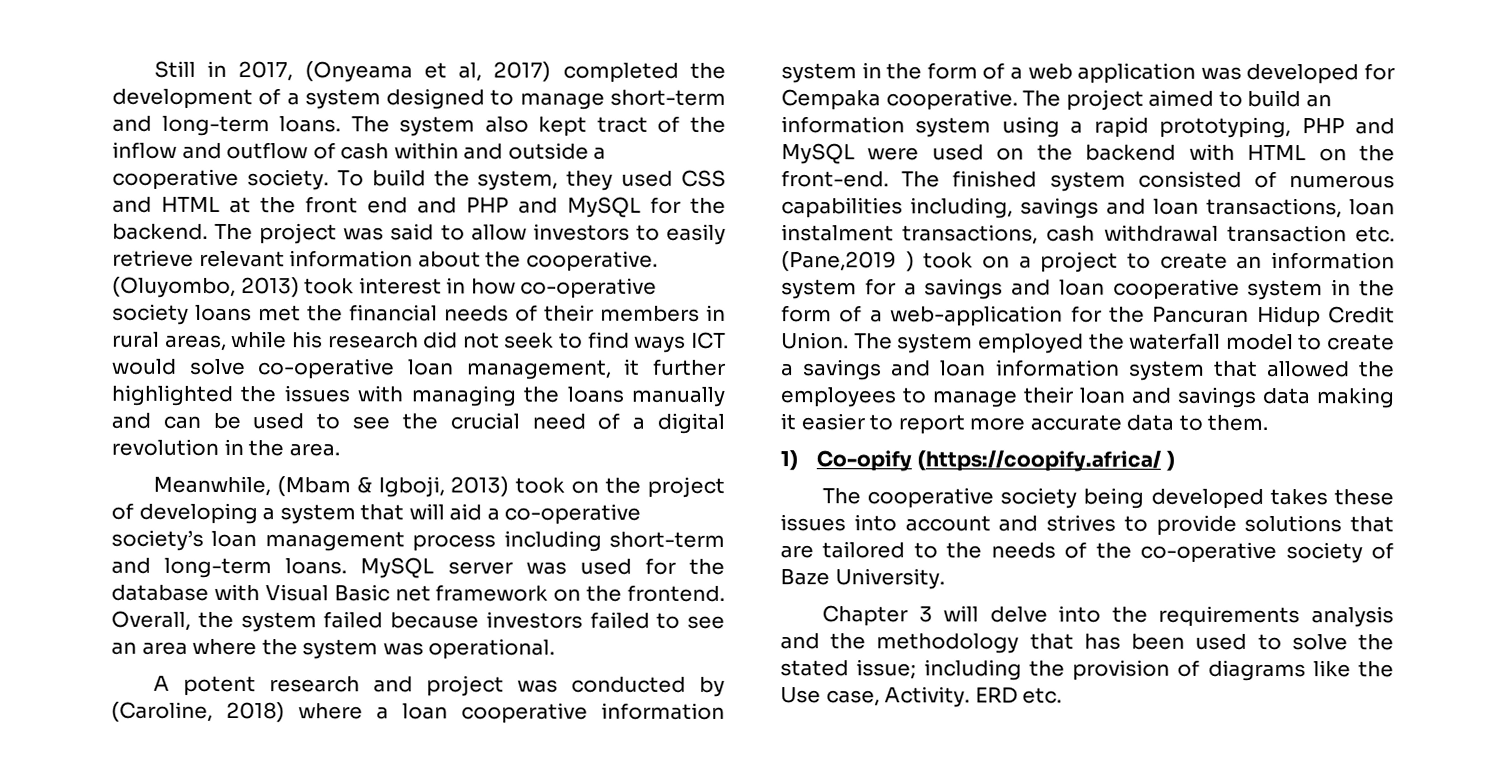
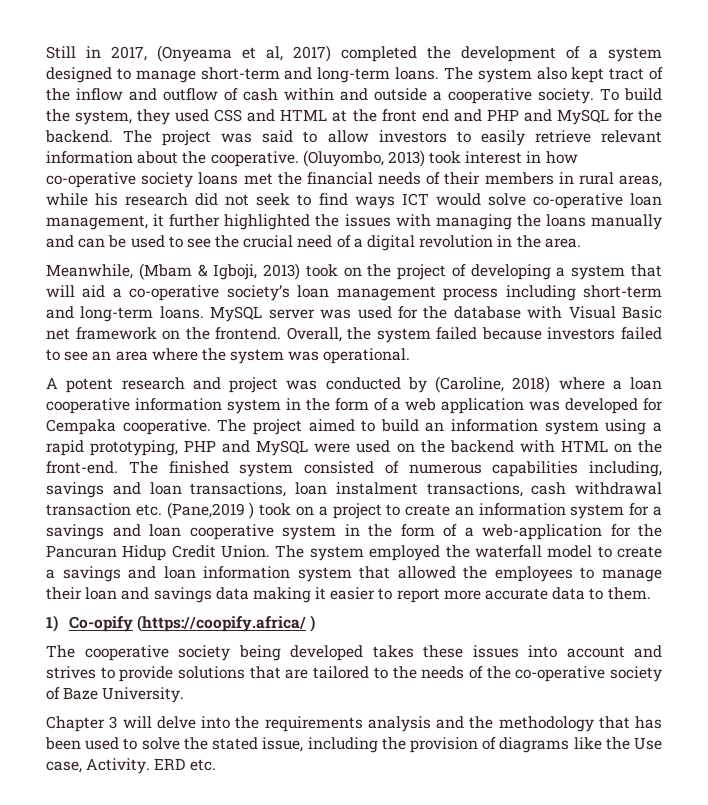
[856,659,917,680] issue; -> [262,737,304,752] issue,

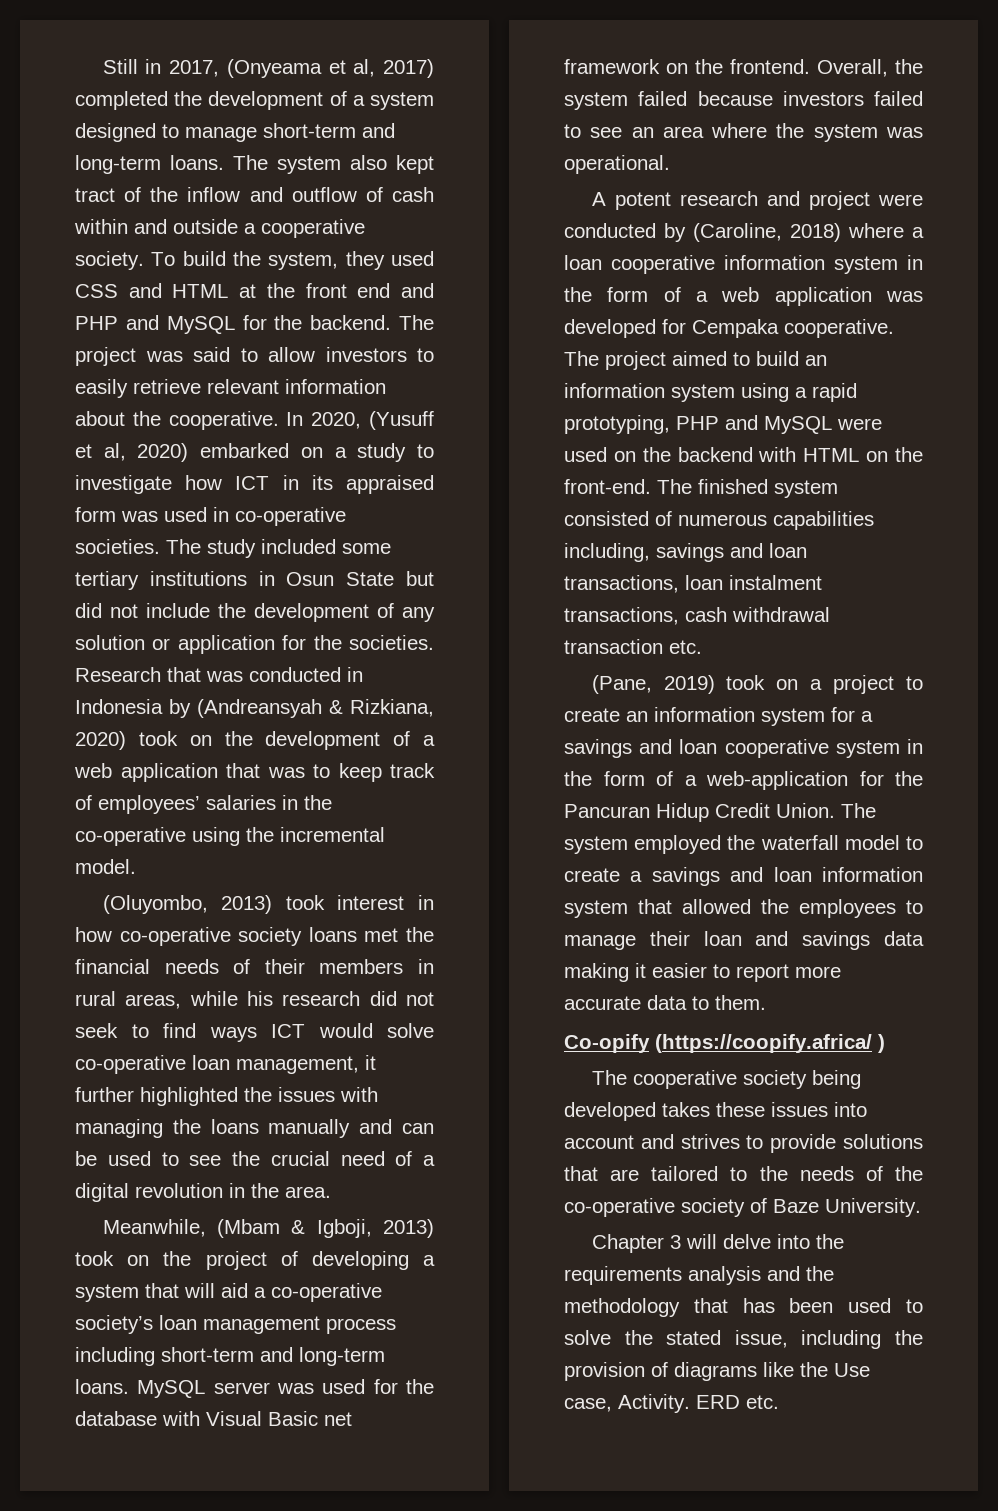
(299, 159) none -> [286,411,435,430] [75,443,434,462] [75,475,434,494] [75,507,346,526] [75,539,391,558] [75,571,435,590] [75,603,435,622] [75,635,434,654] [75,667,363,682] [75,699,434,718] [75,731,435,750] [74,763,435,782] [75,795,332,814] [75,827,385,846] [75,859,136,874] In 2020, (Yusuff et al, 2020) embarked on a study to investigate how ICT in its appraised form was used in co-operative societies. The study included some tertiary institutions in Osun State but did not include the development of any solution or application for the societies. Research that was conducted in Indonesia by (Andreansyah & Rizkiana, 2020) took on the development of a web application that was to keep track of employees’ salaries in the co-operative using the incremental model. //
[286,380,318,390] was -> [878,194,923,206] were
[166,502,255,519] (Pane,2019 ) -> [591,675,715,694] // (Pane, 2019)
[46,615,58,632] 1) -> (766, 1002) none

